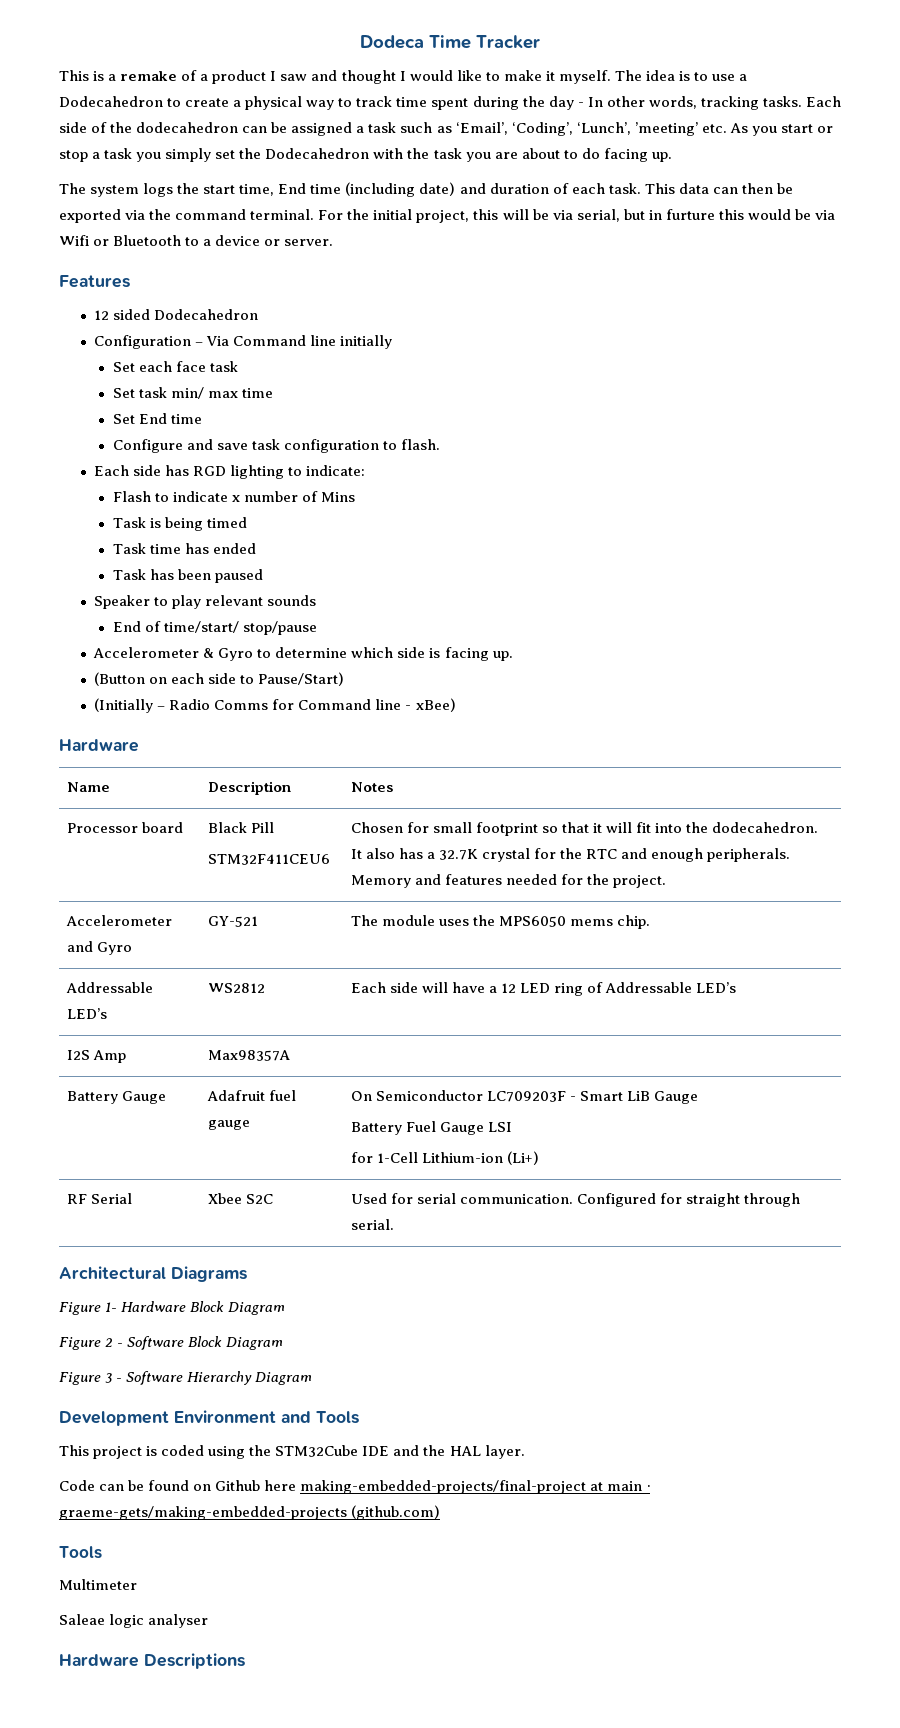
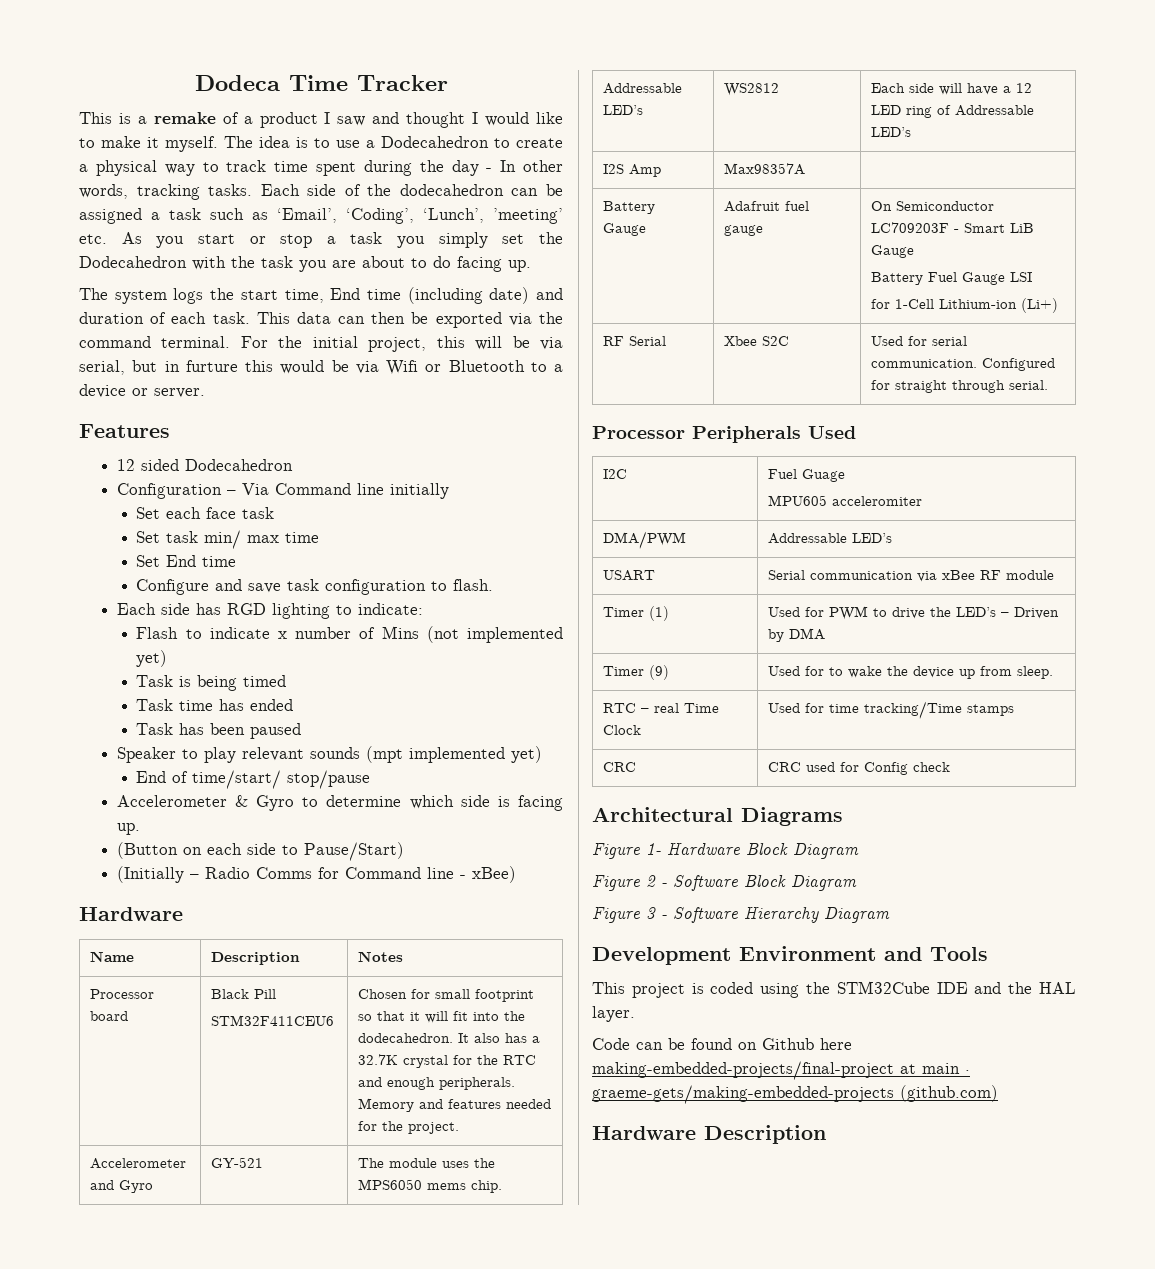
(355, 497) none -> [426,626,563,643] [136,650,168,667] (not implemented yet)
(317, 600) none -> [365,746,542,763] (mpt implemented yet)
(394, 1224) none -> [592,426,856,443] [603,469,628,479] [768,469,846,482] [768,495,923,506] [603,531,687,549] [768,533,893,544] [603,570,656,581] [768,570,1055,582] [603,606,670,621] [768,606,1060,620] [768,628,826,642] [603,665,670,680] [768,666,1054,679] [603,703,720,713] [603,725,642,735] [768,701,1015,719] [603,762,637,772] [768,762,951,775] // Processor Peripherals Used // I2C | Fuel Guage // MPU605 acceleromiter // DMA/PWM | Addressable LED’s // USART | Serial communication via xBee RF module // Timer (1) | Used for PWM to drive the LED’s – Driven by DMA // Timer (9) | Used for to wake the device up from sleep. // RTC – real Time Clock | Used for time tracking/Time stamps // CRC | CRC used for Config check
[59,1546,102,1559] [59,1579,137,1590] [59,1614,209,1628] [59,1653,245,1669] // Tools // Multimeter // Saleae logic analyser // Hardware Descriptions -> [592,1125,826,1144] // Hardware Description

